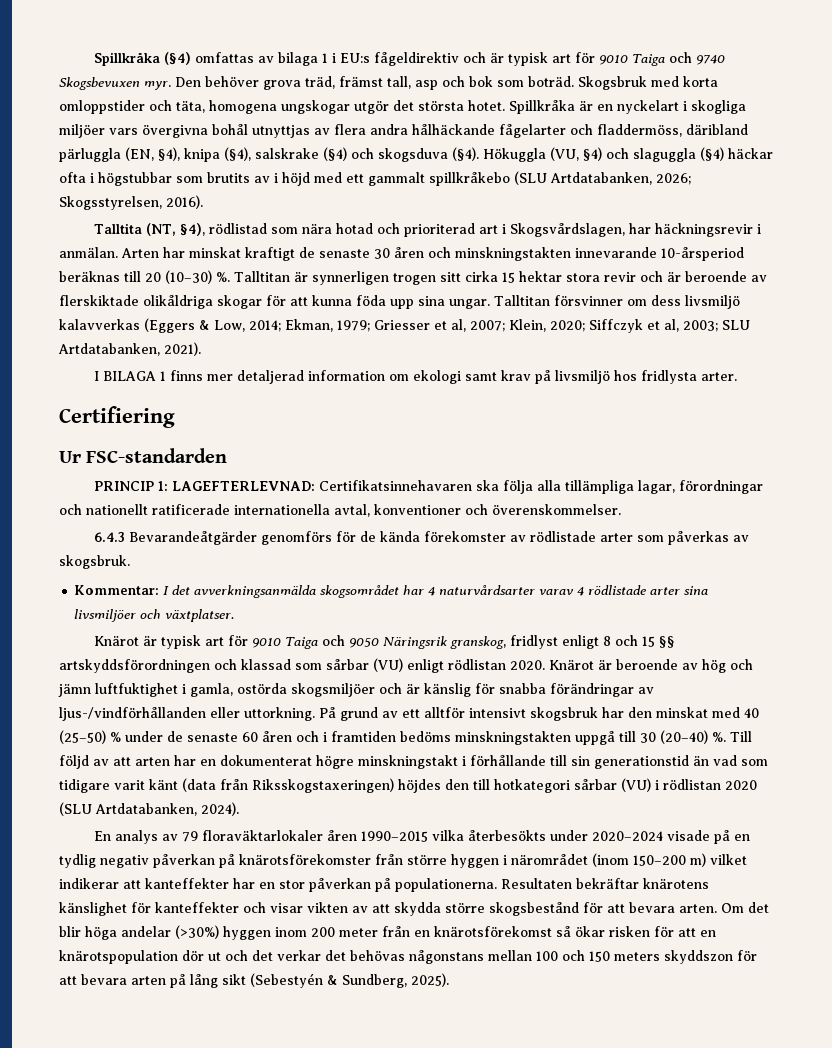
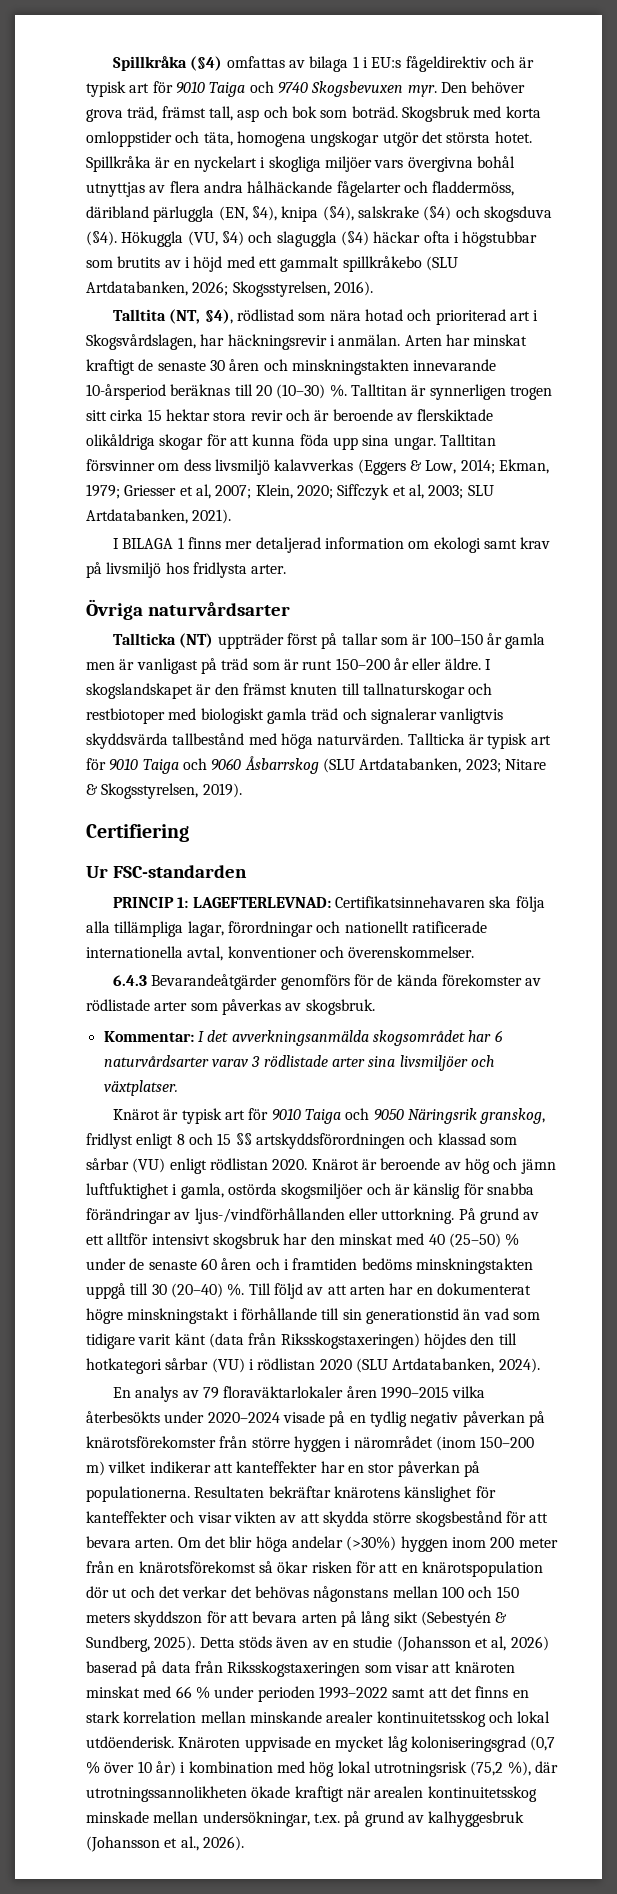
(737, 376) none -> [86,599,290,620] [113,633,546,649] [86,658,491,674] [86,683,493,699] [86,708,504,724] [86,733,551,749] [86,756,546,774] [86,783,242,799] // Övriga naturvårdsarter // Tallticka (NT) uppträder först på tallar som är 100–150 år gamla men är vanligast på träd som är runt 150–200 år eller äldre. I skogslandskapet är den främst knuten till tallnaturskogar och restbiotoper med biologiskt gamla träd och signalerar vanligtvis skyddsvärda tallbestånd med höga naturvärden. Tallticka är typisk art för 9010 Taiga och 9060 Åsbarrskog (SLU Artdatabanken, 2023; Nitare & Skogsstyrelsen, 2019).
[428,586,436,596] 4 -> [494,1030,503,1042] 6
[577,586,585,596] 4 -> [251,1056,261,1067] 3
(449, 980) none -> [199,1636,549,1652] [86,1661,515,1677] [86,1686,529,1702] [86,1711,551,1727] [86,1736,556,1752] [86,1761,558,1777] [86,1786,537,1802] [86,1811,525,1827] [86,1836,244,1852] Detta stöds även av en studie (Johansson et al, 2026) baserad på data från Riksskogstaxeringen som visar att knäroten minskat med 66 % under perioden 1993–2022 samt att det finns en stark korrelation mellan minskande arealer kontinuitetsskog och lokal utdöenderisk. Knäroten uppvisade en mycket låg koloniseringsgrad (0,7 % över 10 år) i kombination med hög lokal utrotningsrisk (75,2 %), där utrotningssannolikheten ökade kraftigt när arealen kontinuitetsskog minskade mellan undersökningar, t.ex. på grund av kalhyggesbruk (Johansson et al., 2026).

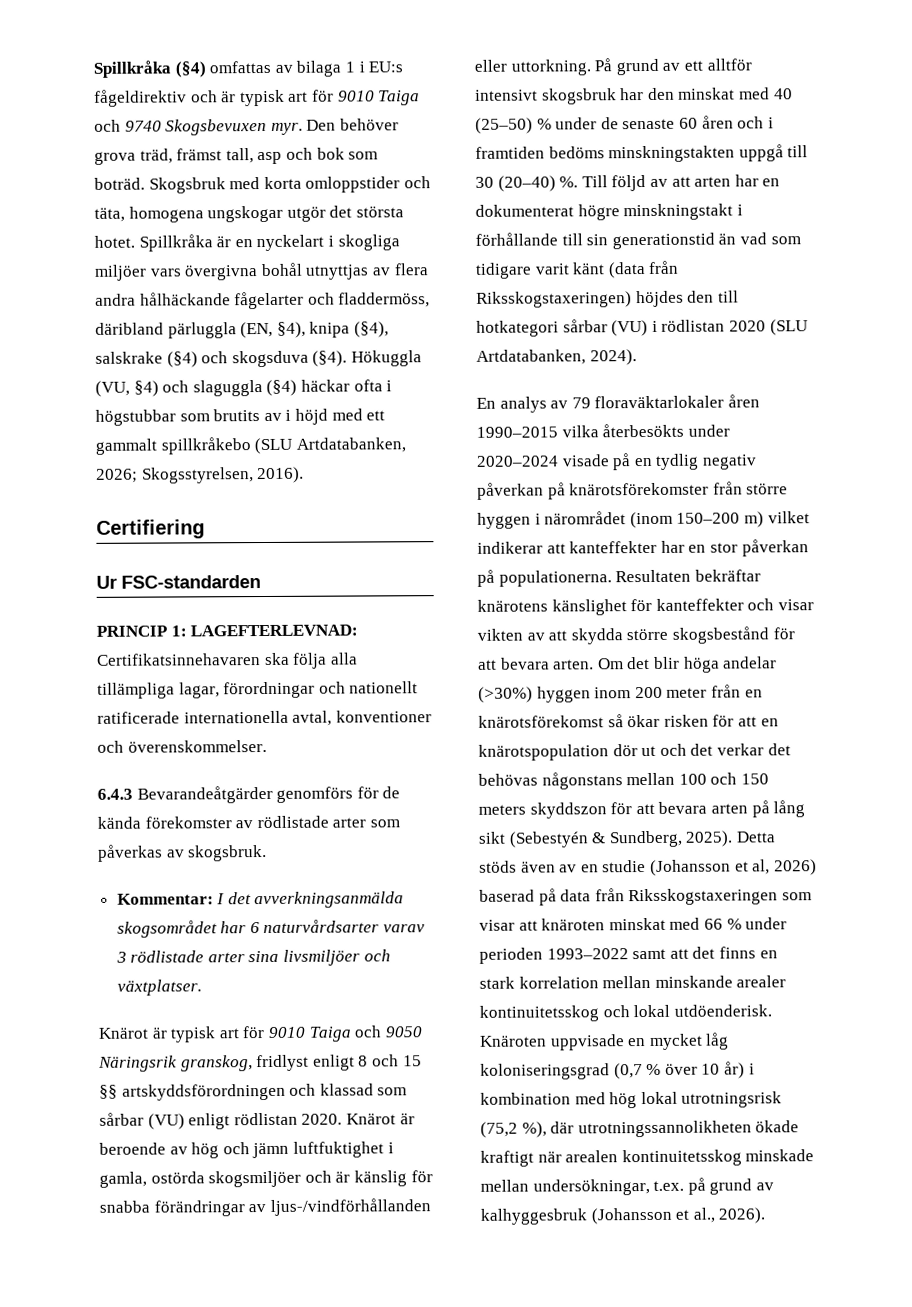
[113,309,539,325] [86,334,528,350] [86,359,497,375] [86,384,552,400] [86,409,494,421] [86,434,496,450] [86,459,549,475] [86,484,494,500] [86,509,232,524] [113,537,551,553] [86,562,287,578] [86,599,290,620] [113,633,546,649] [86,658,491,674] [86,683,493,699] [86,708,504,724] [86,733,551,749] [86,756,546,774] [86,783,242,799] // Talltita (NT, §4), rödlistad som nära hotad och prioriterad art i Skogsvårdslagen, har häckningsrevir i anmälan. Arten har minskat kraftigt de senaste 30 åren och minskningstakten innevarande 10-årsperiod beräknas till 20 (10–30) %. Talltitan är synnerligen trogen sitt cirka 15 hektar stora revir och är beroende av flerskiktade olikåldriga skogar för att kunna föda upp sina ungar. Talltitan försvinner om dess livsmiljö kalavverkas (Eggers & Low, 2014; Ekman, 1979; Griesser et al, 2007; Klein, 2020; Siffczyk et al, 2003; SLU Artdatabanken, 2021). // I BILAGA 1 finns mer detaljerad information om ekologi samt krav på livsmiljö hos fridlysta arter. // Övriga naturvårdsarter // Tallticka (NT) uppträder först på tallar som är 100–150 år gamla men är vanligast på träd som är runt 150–200 år eller äldre. I skogslandskapet är den främst knuten till tallnaturskogar och restbiotoper med biologiskt gamla träd och signalerar vanligtvis skyddsvärda tallbestånd med höga naturvärden. Tallticka är typisk art för 9010 Taiga och 9060 Åsbarrskog (SLU Artdatabanken, 2023; Nitare & Skogsstyrelsen, 2019). -> (305, 475) none

